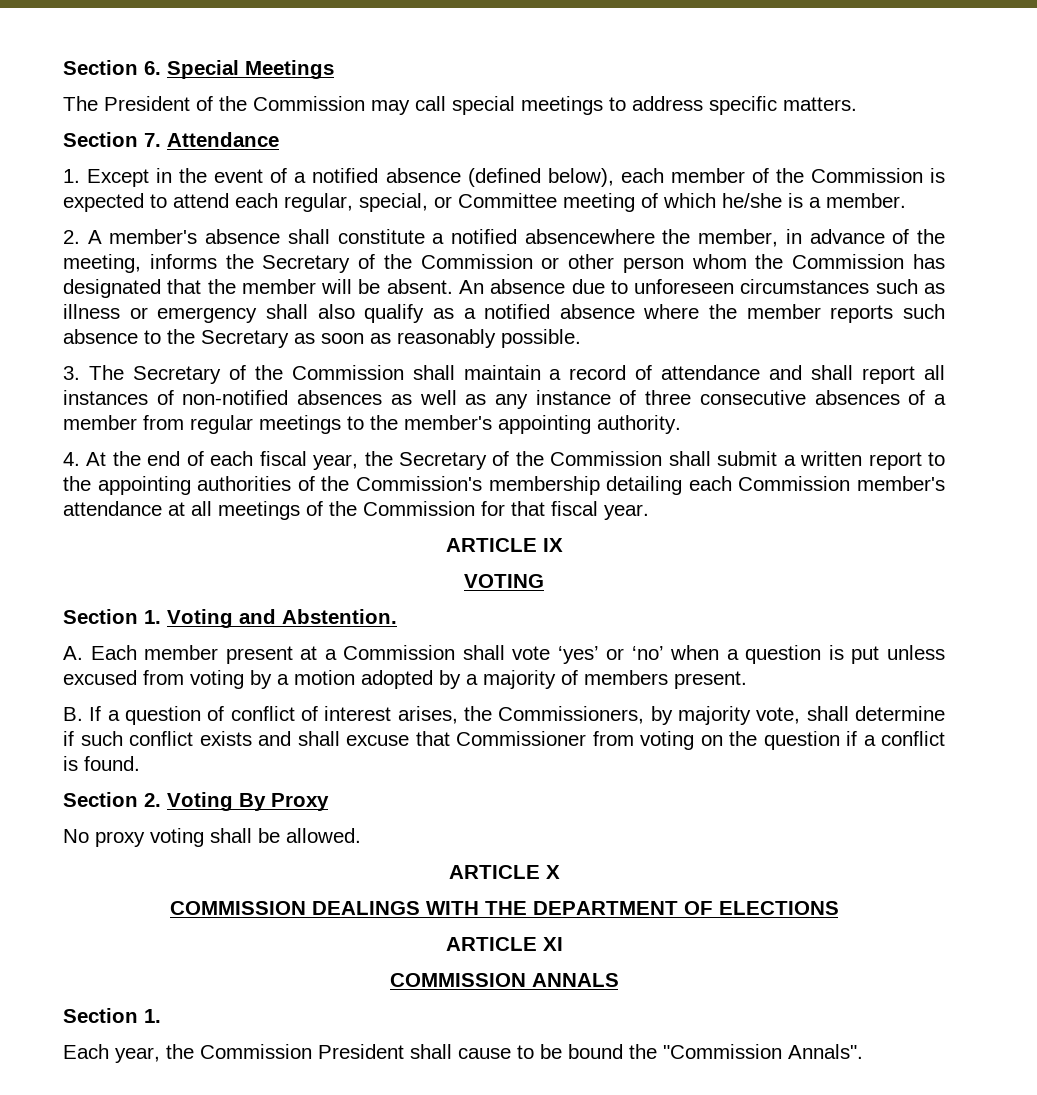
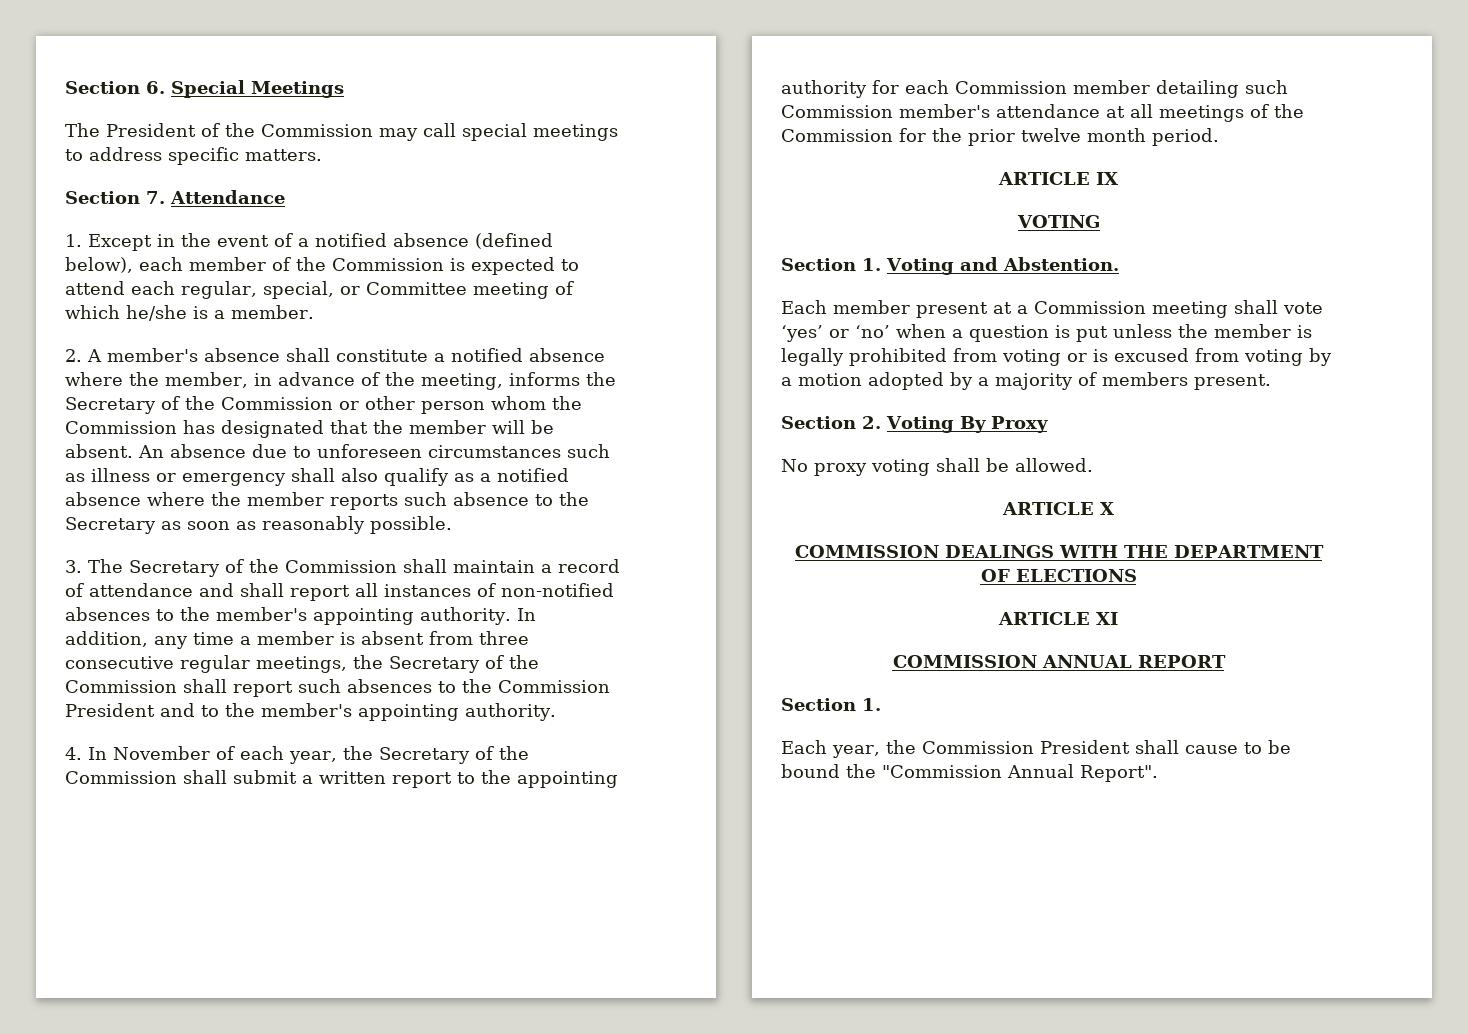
[524,229,655,244] absencewhere -> [529,348,605,362] [65,372,123,386] absence where
[390,390,946,409] [63,415,341,434] as well as any instance of three consecutive absences of a member from regular meetings -> [156,607,536,625] [65,631,529,649] [65,655,539,673] [65,679,610,697] [65,703,195,717] to the member's appointing authority. In addition, any time a member is absent from three consecutive regular meetings, the Secretary of the Commission shall report such absences to the Commission President and
[86,451,181,466] At the end -> [88,746,210,760] In November
[259,451,307,466] fiscal -> (284, 753) none
[197,476,732,495] authorities of the Commission's membership detailing each -> [781,80,1288,98] authority for each Commission member detailing such
[511,501,649,520] that fiscal year. -> [932,128,1219,146] the prior twelve month period.
[63,646,83,660] A. -> (1119, 264) none
(456, 652) none -> [1152,301,1228,318] meeting
(945, 652) none -> [1178,324,1312,338] [781,348,1108,366] the member is legally prohibited from voting or is
[63,706,946,725] [63,731,945,750] [63,756,140,771] // B. If a question of conflict of interest arises, the Commissioners, by majority vote, shall determine if such conflict exists and shall excuse that Commissioner from voting on the question if a conflict is found. -> (1271, 382) none
[531,973,619,987] ANNALS -> [1041,655,1226,668] ANNUAL REPORT
[788,1044,863,1059] Annals". -> [1007,764,1158,782] Annual Report".

